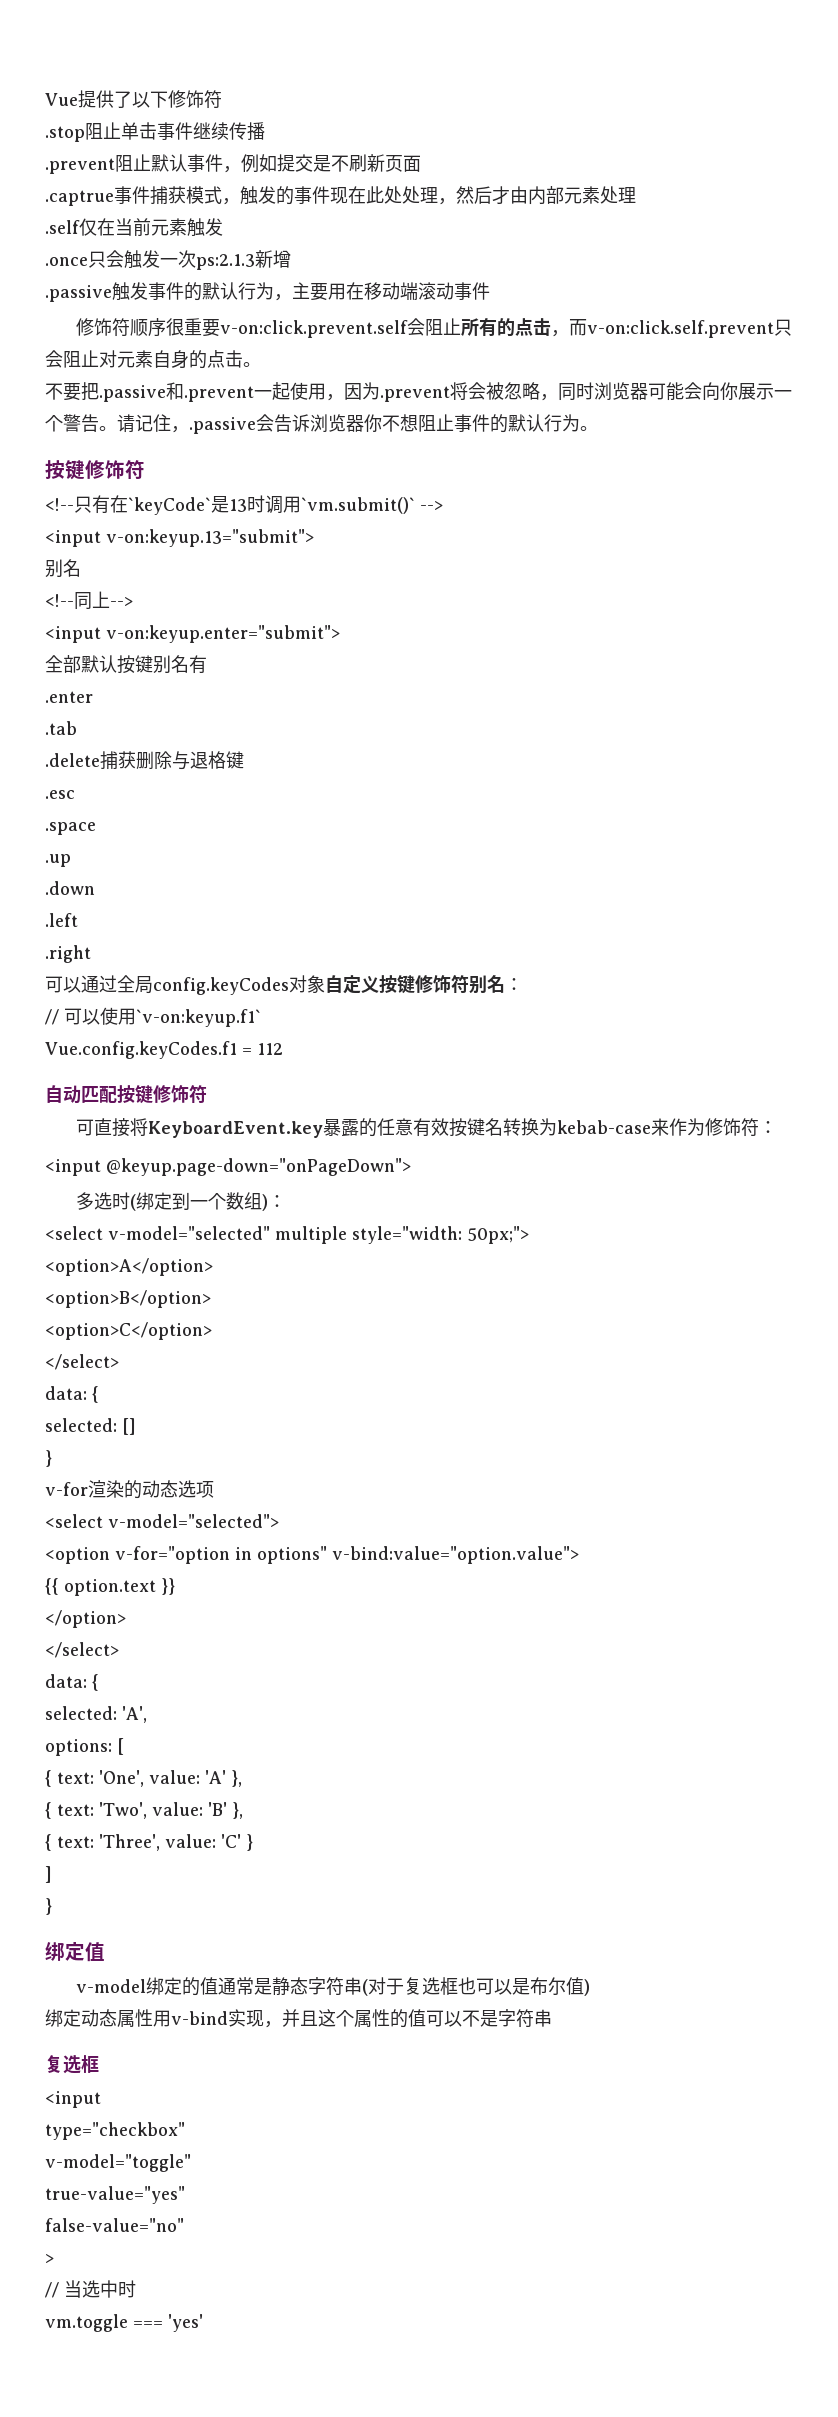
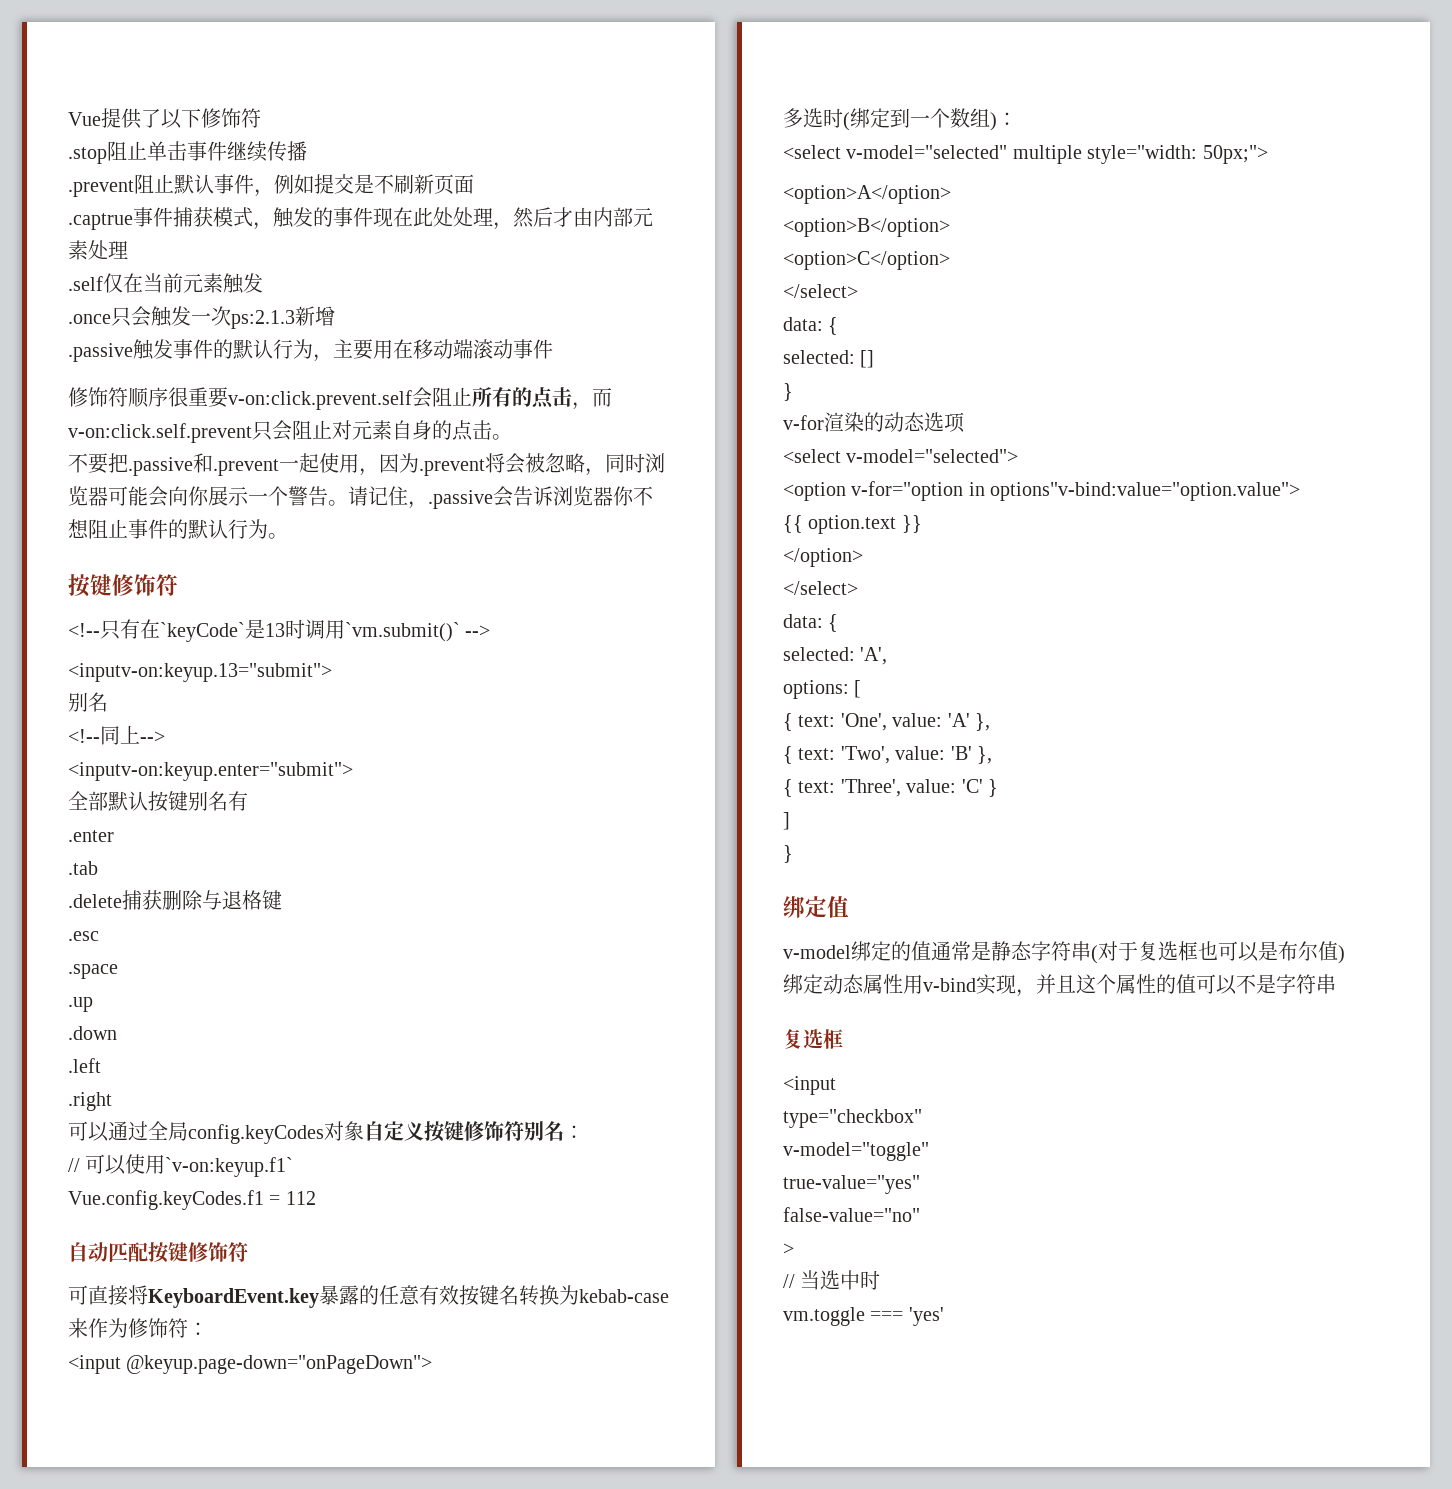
[45,529,314,547] <input v-on:keyup.13="submit"> -> [68,663,332,682] <inputv-on:keyup.13="submit">
[45,625,340,643] <input v-on:keyup.enter="submit"> -> [68,762,353,781] <inputv-on:keyup.enter="submit">
[257,1546,579,1564] options" v-bind:value="option.value"> -> [990,482,1301,501] options"v-bind:value="option.value">

